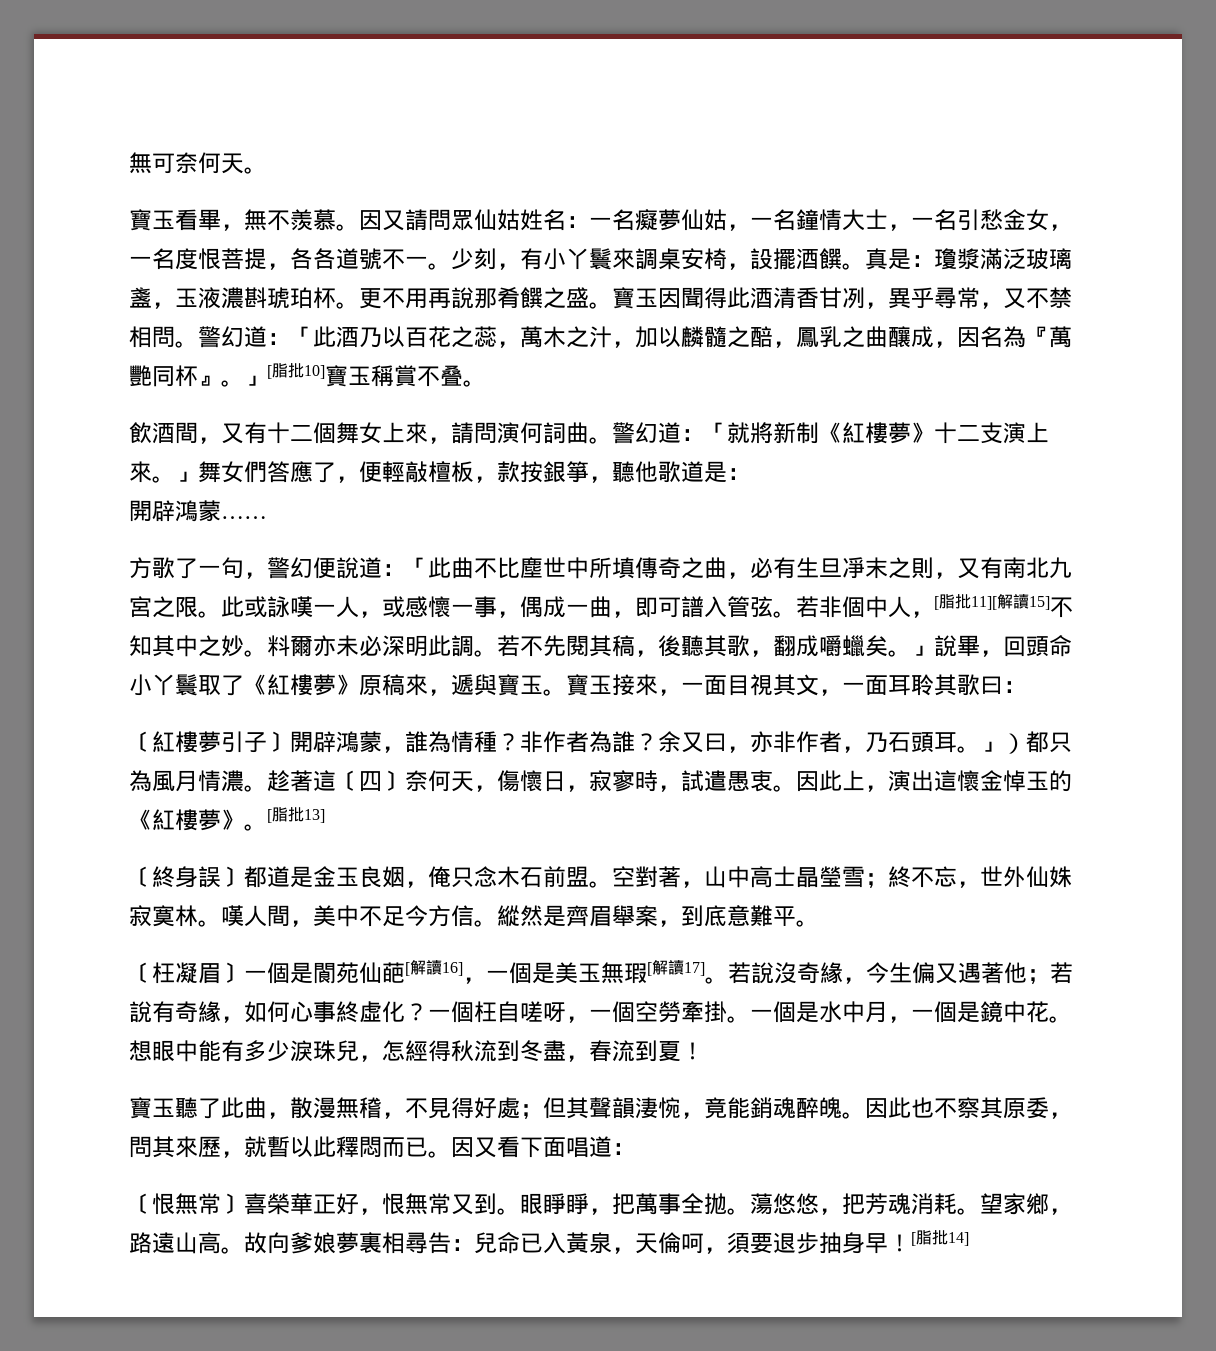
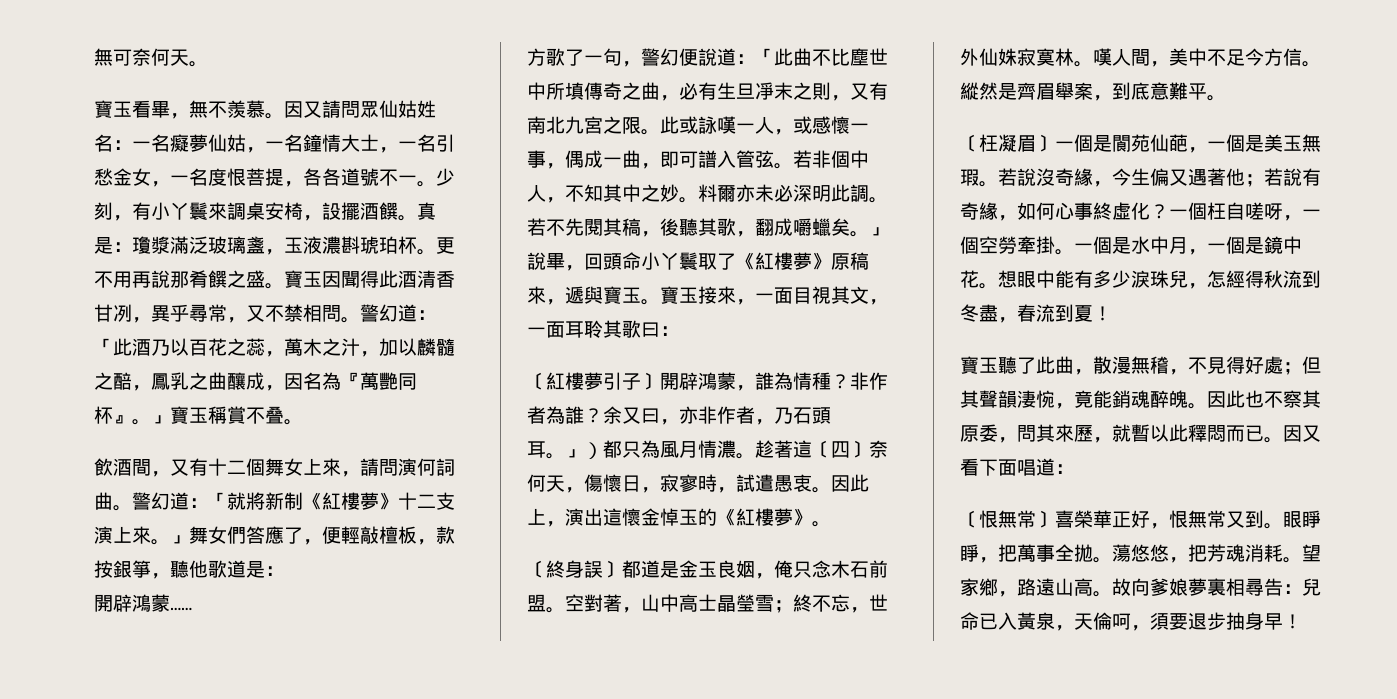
[267,363,325,379] [脂批10] -> (170, 419) none
[934,594,1050,610] [脂批11][解讀15] -> (565, 200) none
[267,807,325,823] [脂批13] -> (831, 524) none
[405,960,463,976] [解讀16] -> (1188, 143) none
[647,960,705,976] [解讀17] -> (979, 177) none
[911,1230,969,1246] [脂批14] -> (1302, 621) none

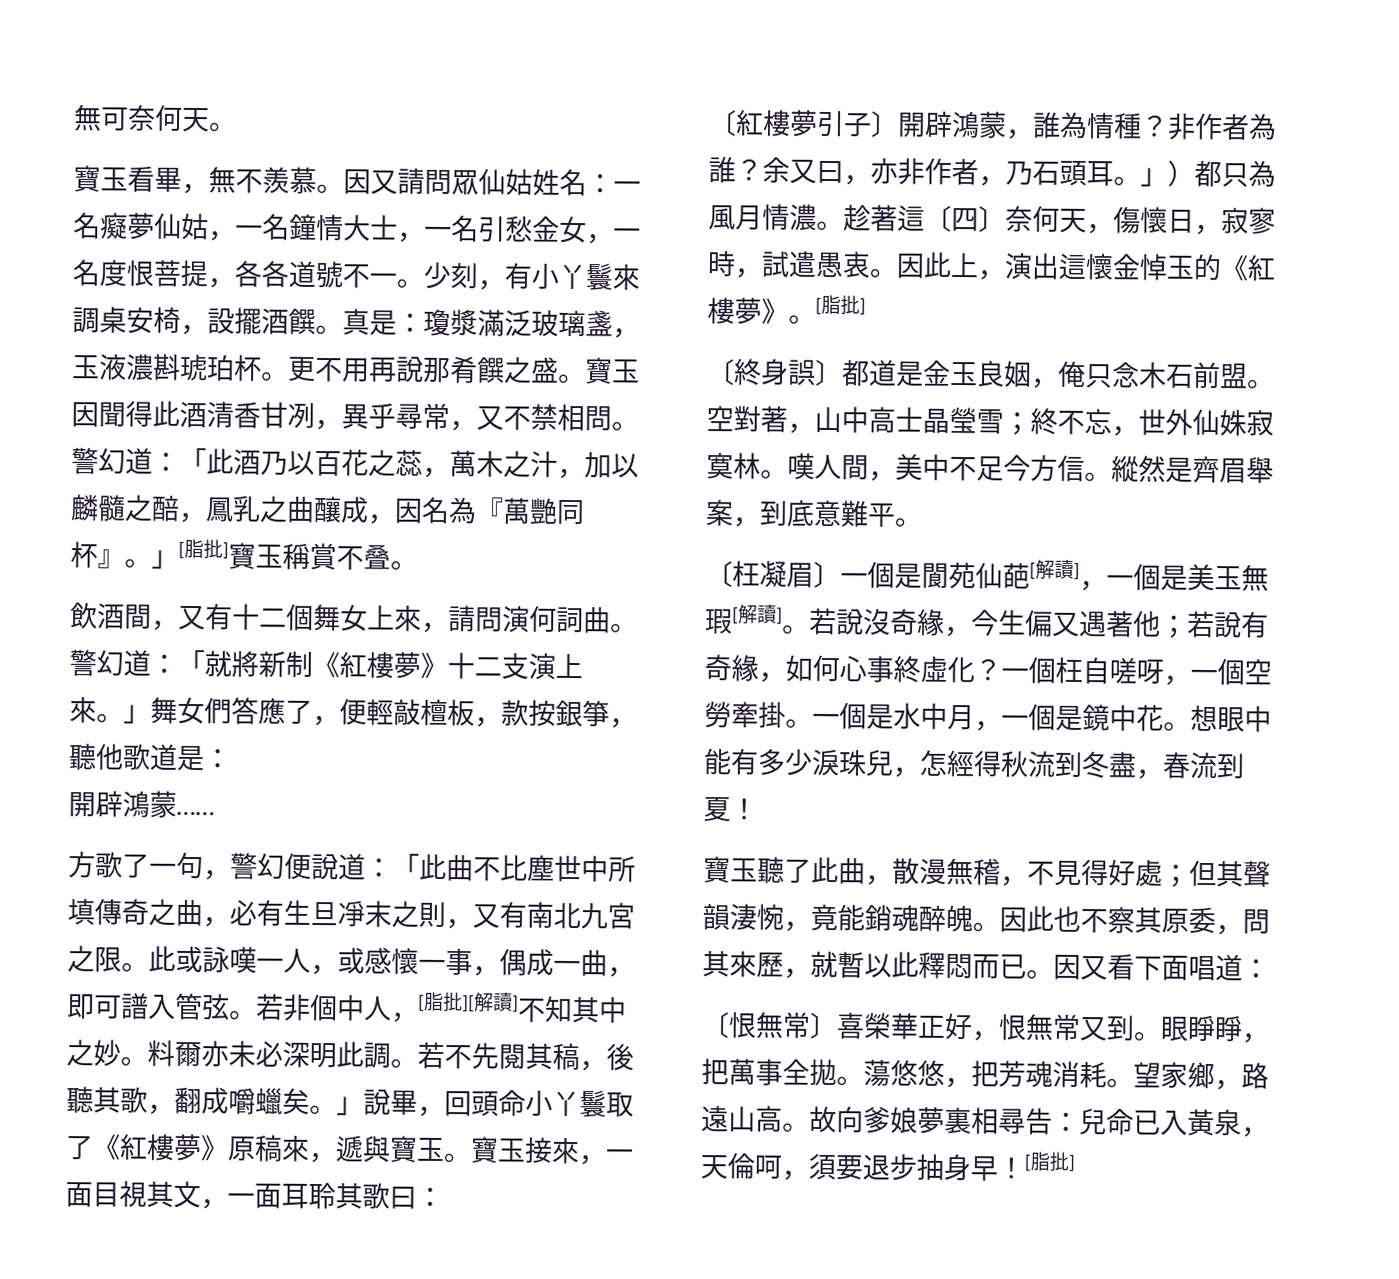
(170, 419) none -> [178,538,229,560] [脂批]
(565, 200) none -> [418,991,519,1013] [脂批][解讀]
(831, 524) none -> [815,294,866,316] [脂批]
(1188, 143) none -> [1029,559,1080,580] [解讀]
(979, 177) none -> [732,604,783,625] [解讀]
(1302, 621) none -> [1024,1151,1075,1172] [脂批]

